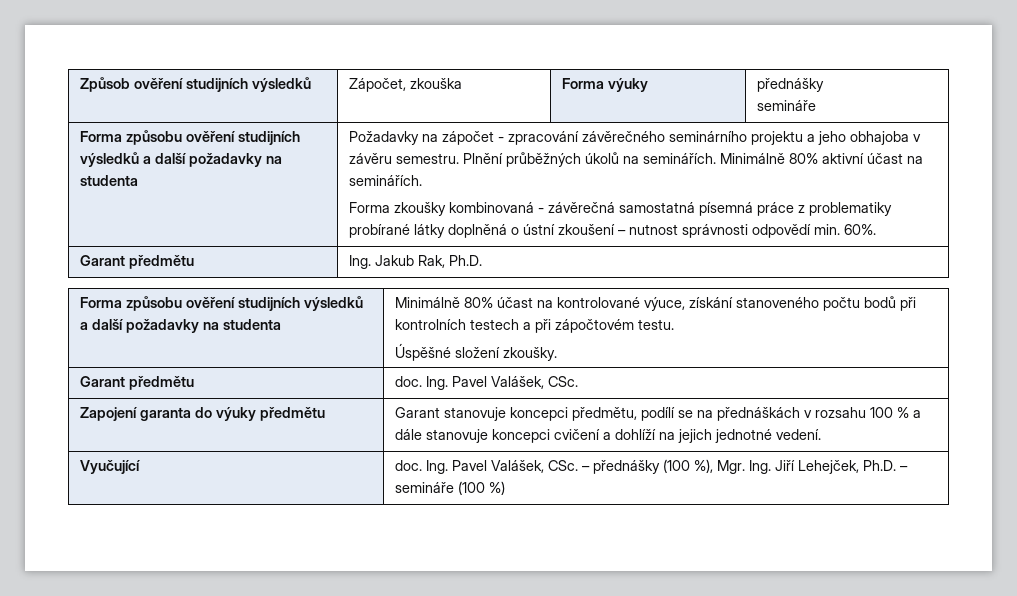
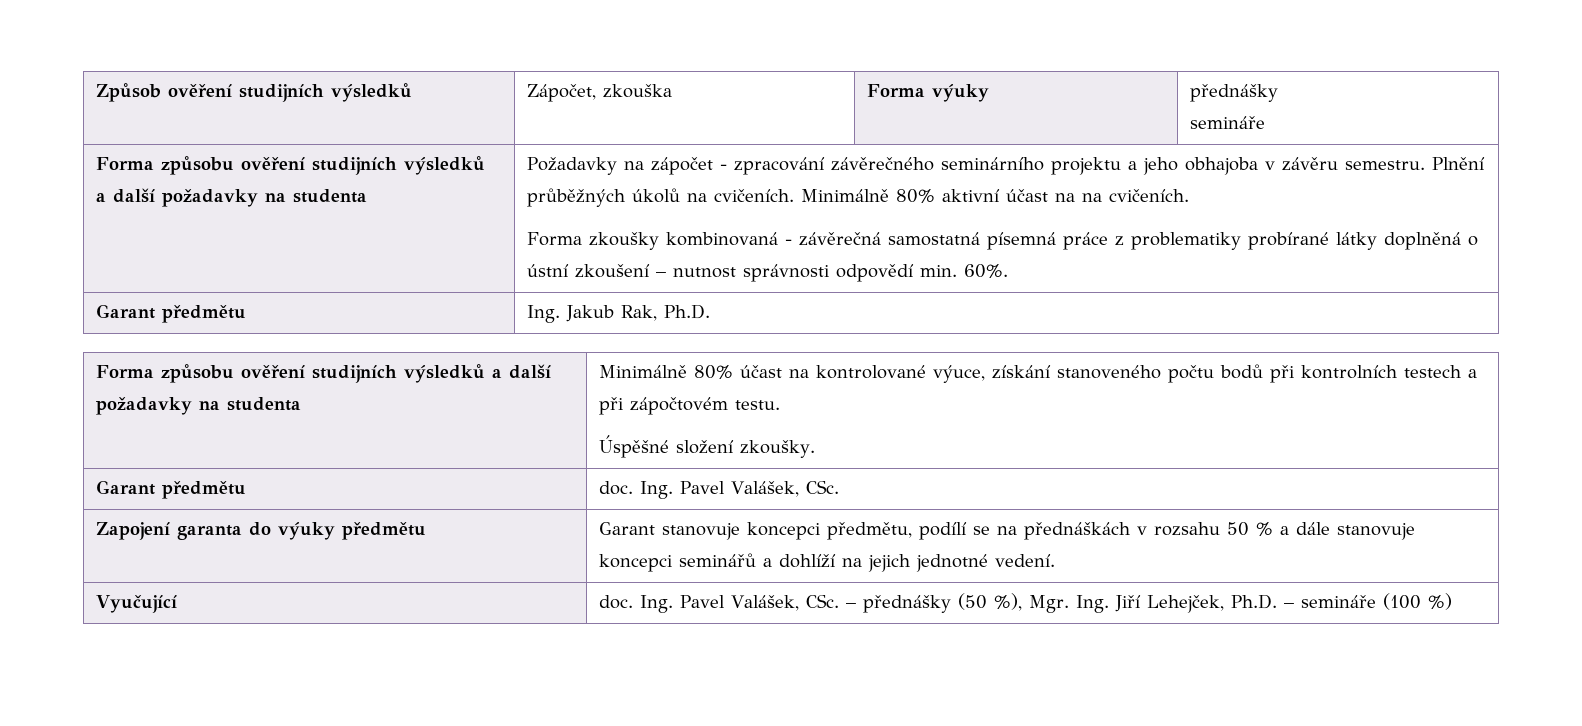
[643,153,717,164] seminářích. -> [714,189,795,202] cvičeních.
[349,175,423,186] seminářích. -> [1082,189,1190,202] na cvičeních.
[870,407,894,418] 100 -> [1227,522,1250,536] 50
[554,429,601,440] cvičení -> [679,553,757,567] seminářů
[663,459,691,473] (100 -> [958,593,988,610] (50

